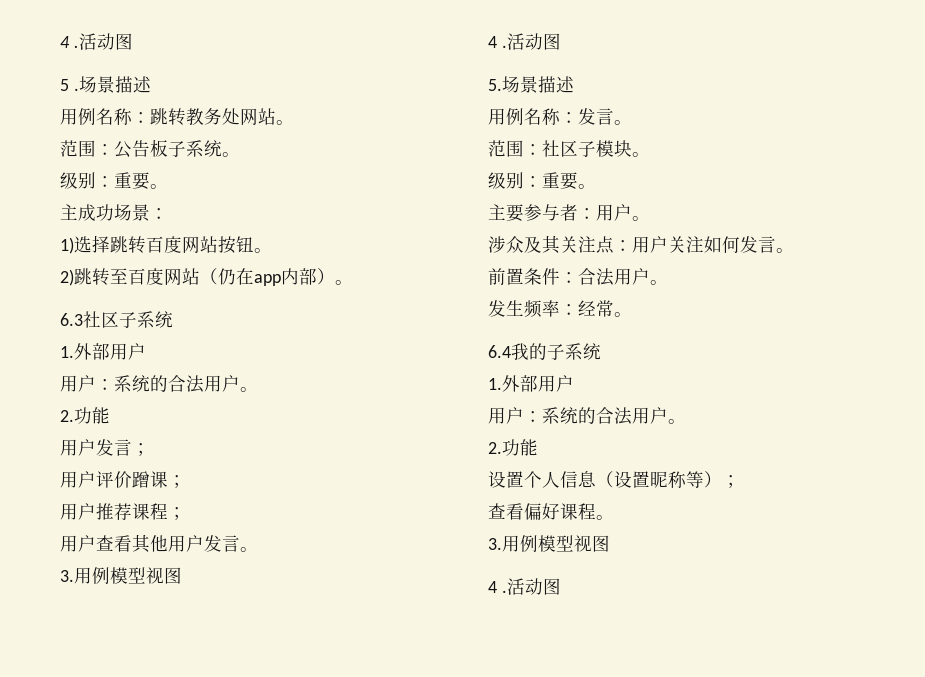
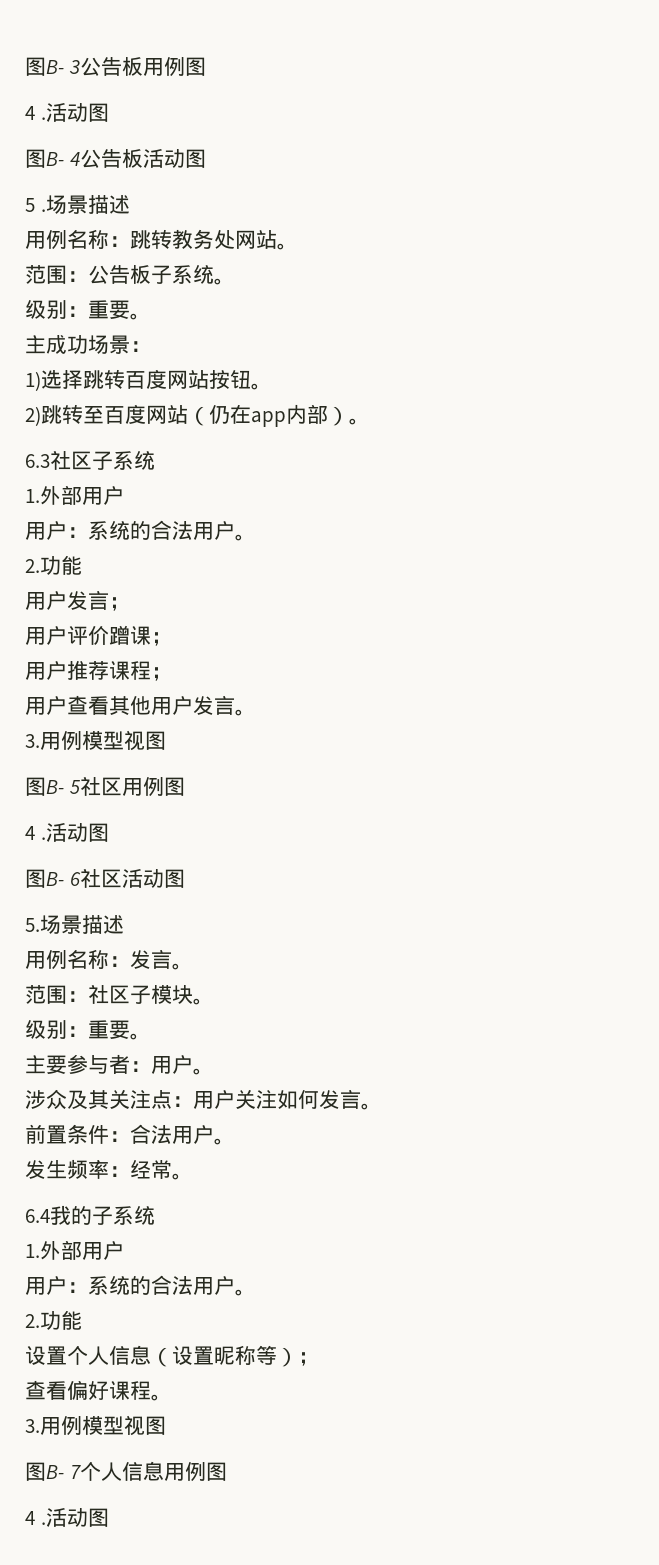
[60,36,79,48] 4 . -> [25,57,206,77] [25,103,109,122] [25,149,143,168] 图B- 3公告板用例图 // 4 .活动图 // 图B- 4公告板
[488,33,561,50] // 4 .活动图 -> [25,776,185,797] [25,823,109,842] [25,868,185,888] // 图B- 5社区用例图 // 4 .活动图 // 图B- 6社区活动图
(610, 543) none -> [25,1461,227,1482] // 图B- 7个人信息用例图

